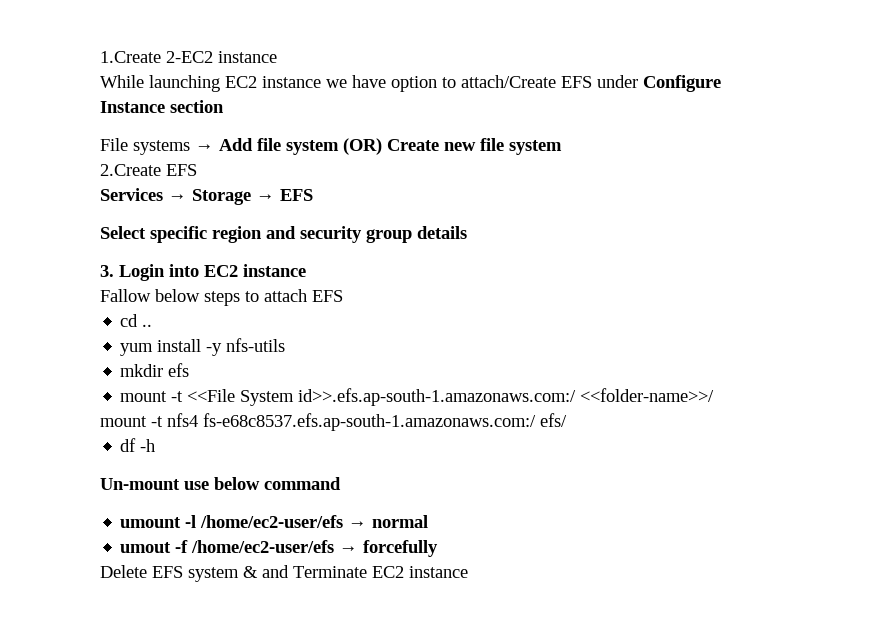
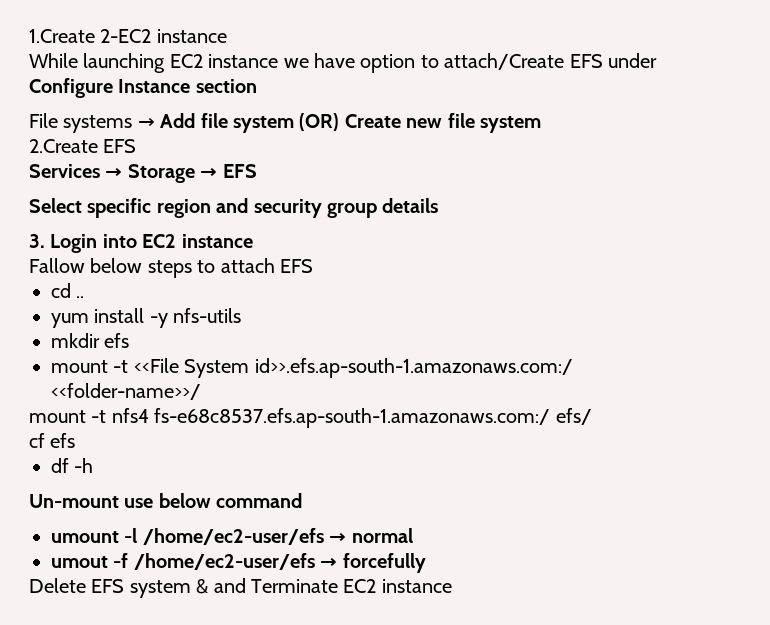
(567, 420) none -> [29,433,76,448] // cf efs

